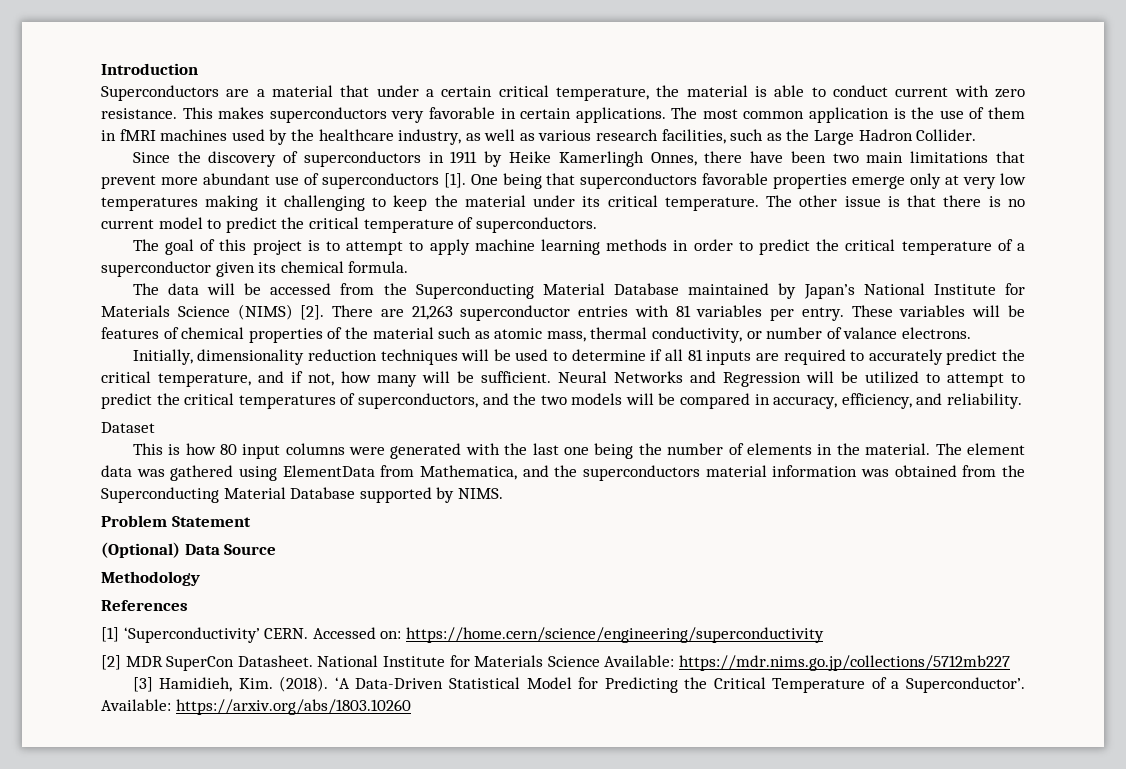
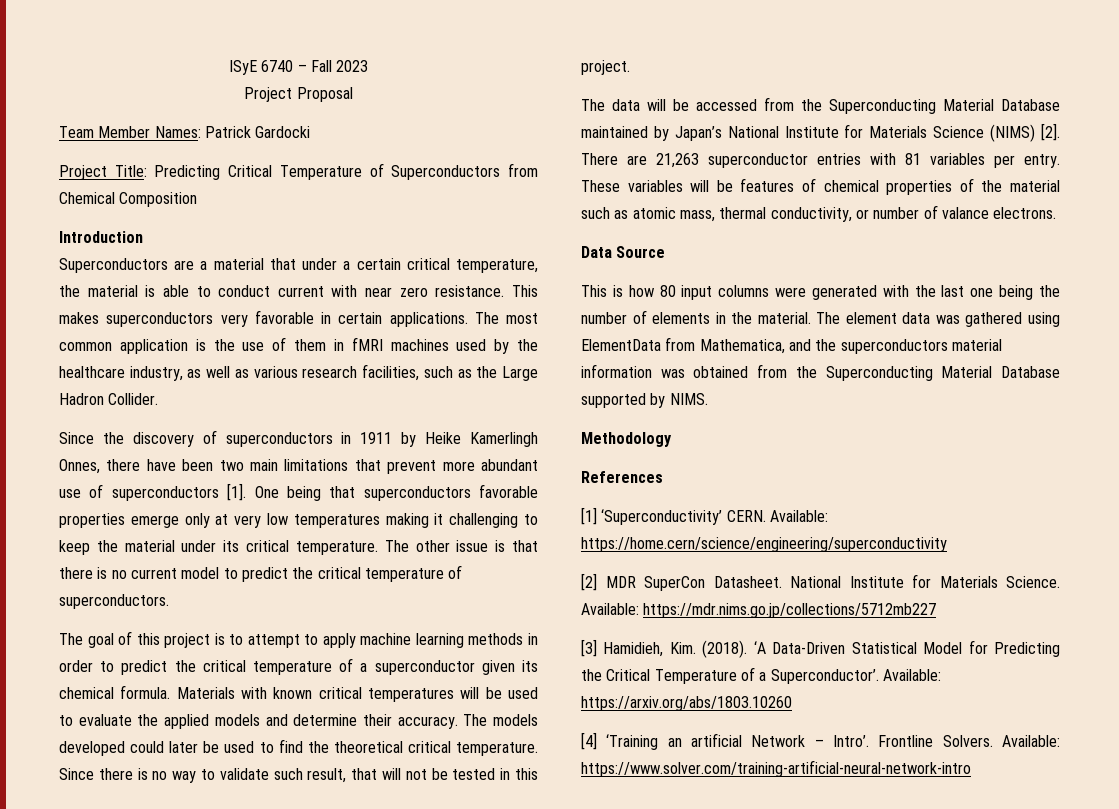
(101, 69) none -> [228,60,369,75] [244,87,353,102] [59,126,311,138] [59,163,538,180] [59,192,198,207] ISyE 6740 – Fall 2023 // Project Proposal // Team Member Names: Patrick Gardocki // Project Title: Predicting Critical Temperature of Superconductors from Chemical Composition //
(989, 91) none -> [365,287,393,297] near
(409, 267) none -> [176,687,538,702] [59,714,538,729] [59,739,538,756] [59,768,539,783] [581,60,630,75] Materials with known critical temperatures will be used to evaluate the applied models and determine their accuracy. The models developed could later be used to find the theoretical critical temperature. Since there is no way to validate such result, that will not be tested in this project.
[132,349,1026,365] [101,371,1025,387] [101,393,1023,409] [101,422,155,433] Initially, dimensionality reduction techniques will be used to determine if all 81 inputs are required to accurately predict the critical temperature, and if not, how many will be sufficient. Neural Networks and Regression will be utilized to attempt to predict the critical temperatures of superconductors, and the two models will be compared in accuracy, efficiency, and reliability. // Dataset -> [581,246,666,258] Data Source
[101,515,251,527] [101,542,277,558] // Problem Statement // (Optional) Data Source -> (708, 399) none
[312,627,402,639] Accessed on: -> [769,510,828,522] Available:
[547,656,600,667] Science -> [1006,576,1060,588] Science.
(411, 707) none -> [581,732,1060,750] [581,760,971,777] // [4] ‘Training an artificial Network – Intro’. Frontline Solvers. Available: https://www.solver.com/training-artificial-neural-network-intro

